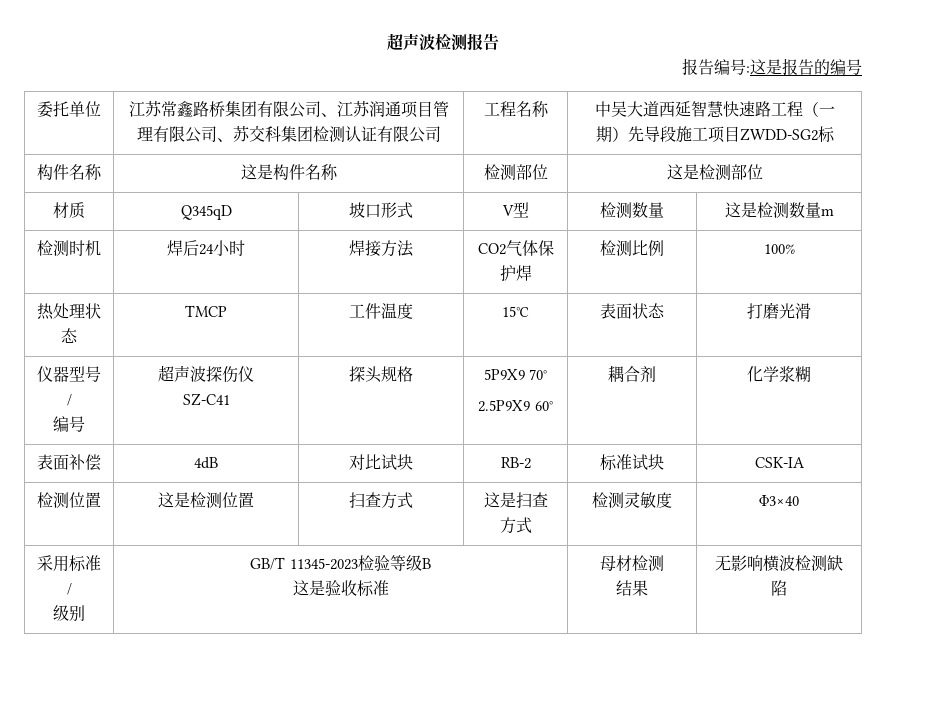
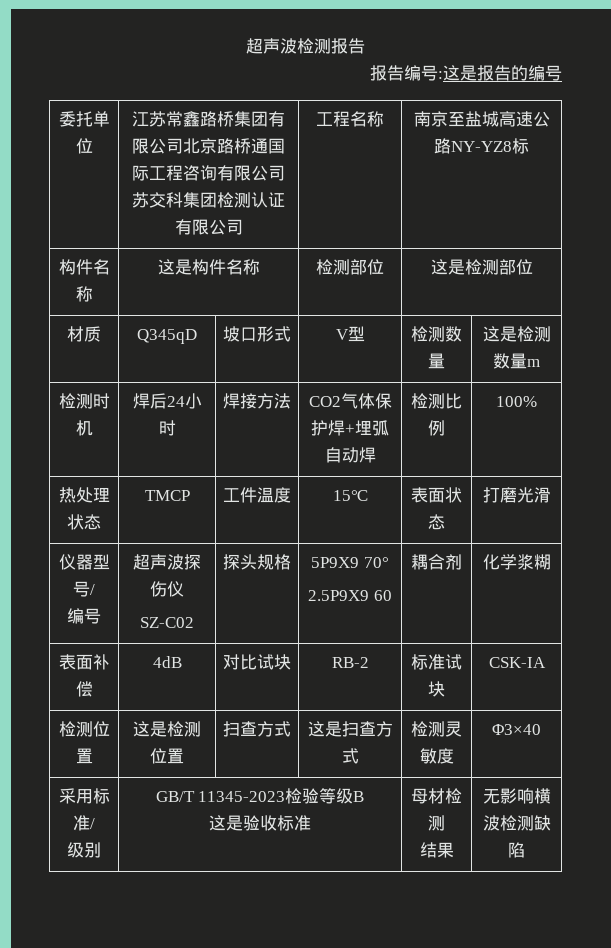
[320,100,449,118] [136,126,233,143] 、江苏润通项目管理有限公司、 -> [183,138,285,154] [132,165,285,181] 北京路桥通国际工程咨询有限公司
[594,101,835,117] [595,126,818,143] 中吴大道西延智慧快速路工程（一期）先导段施工项目ZWDD-SG2 -> [413,111,550,127] [434,138,512,154] 南京至盐城高速公路NY-YZ8
(532, 273) none -> [345,420,389,436] [324,447,376,463] +埋弧自动焊
[182,393,230,406] SZ-C41 -> [140,617,194,628] SZ-C02
[534,401,553,411] 60° -> [373,590,392,601] 60

